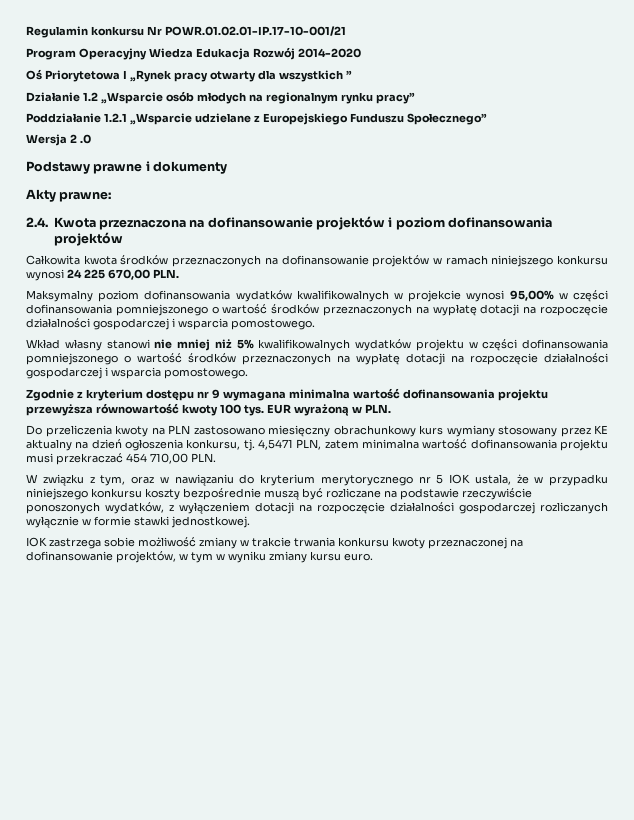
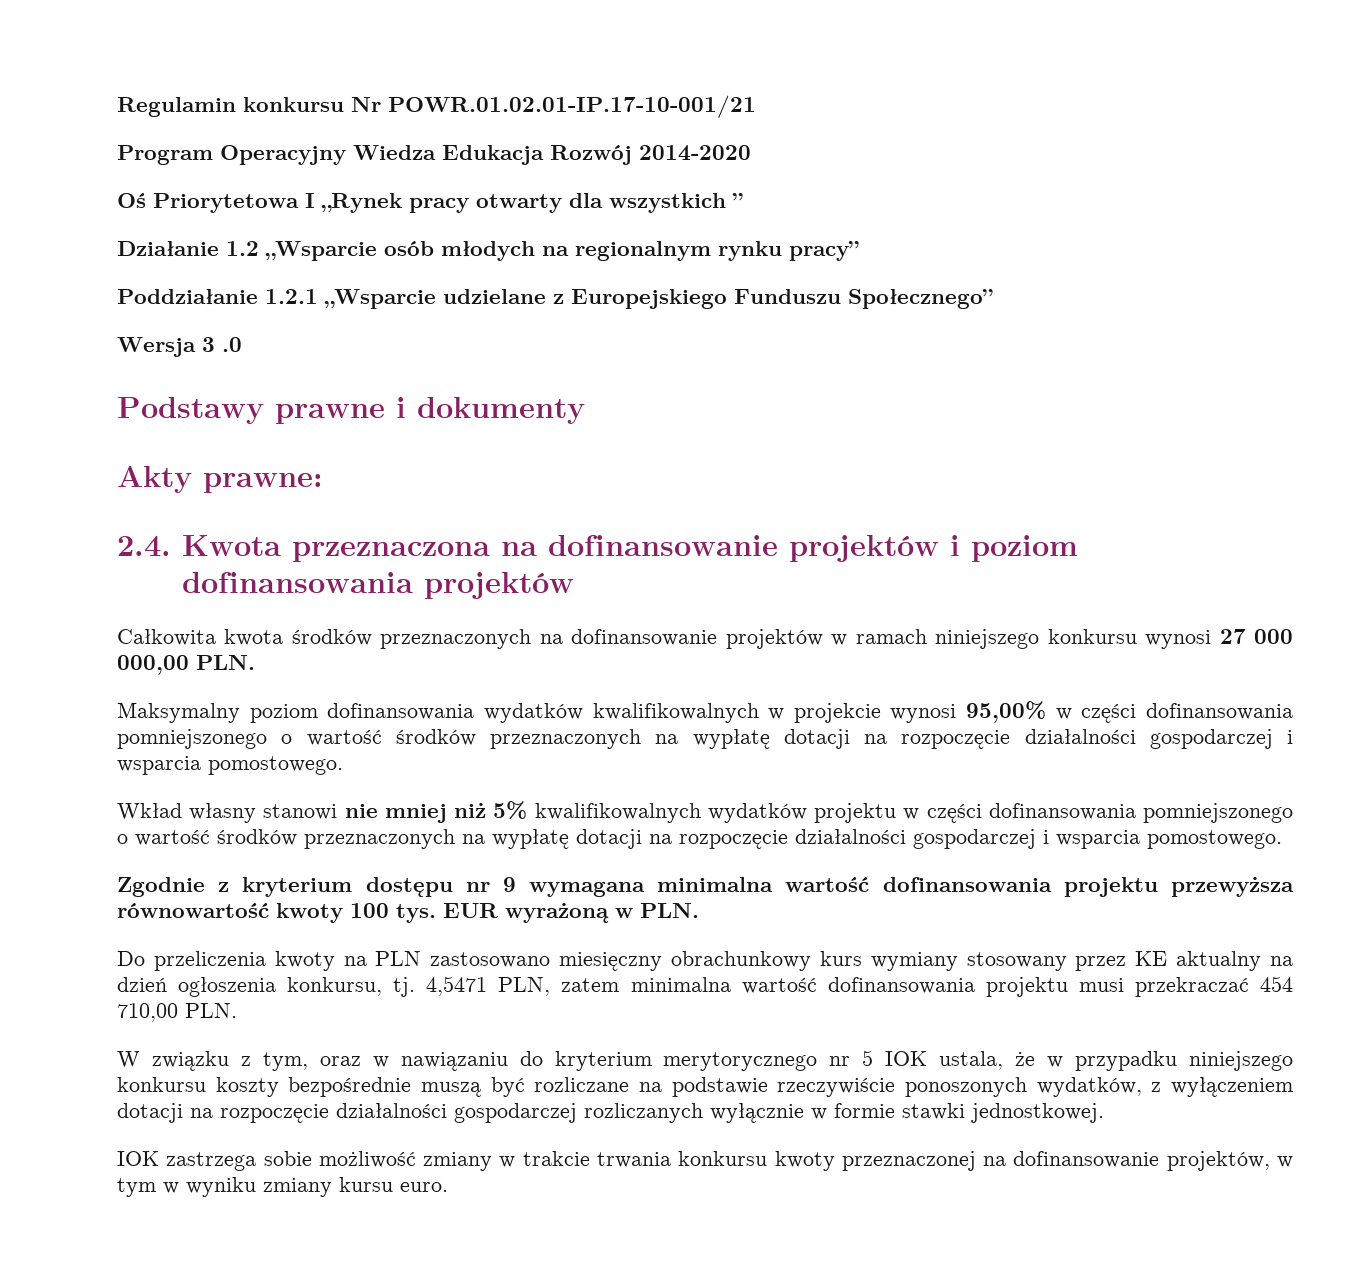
[70,134,77,143] 2 -> [202,337,215,352] 3
[67,269,150,280] 24 225 670,00 -> [1219,629,1294,644] [117,655,189,675] 27 000 000,00

